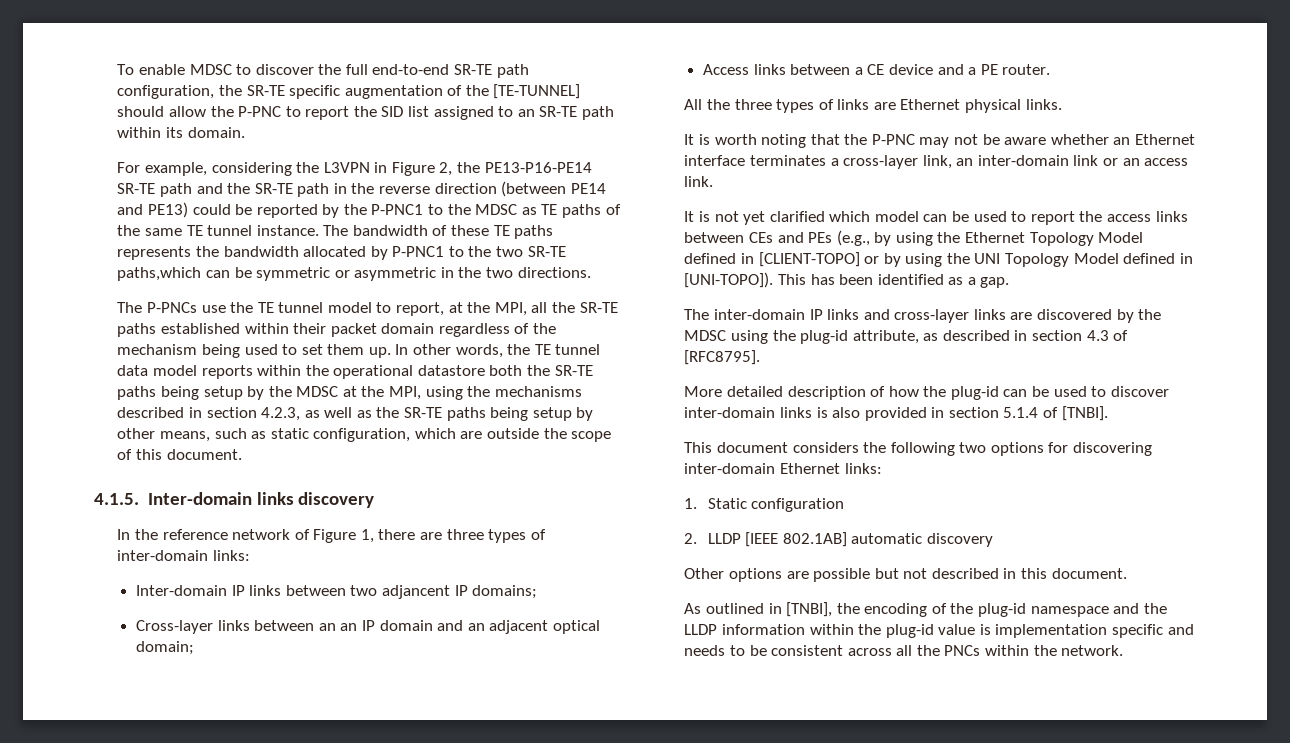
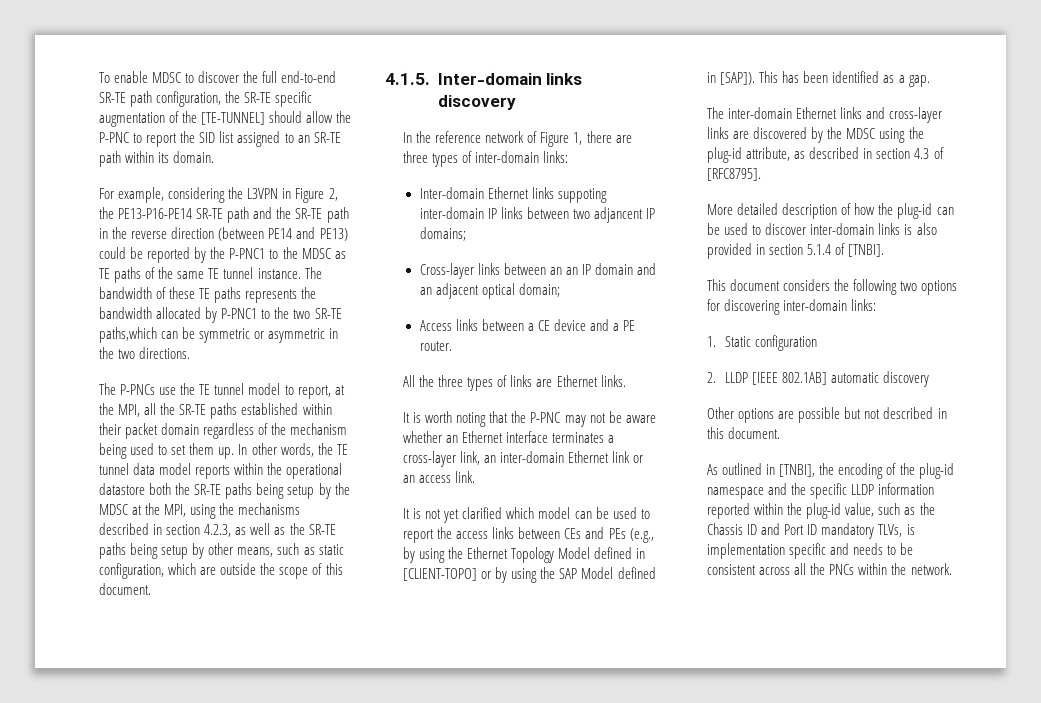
(228, 590) none -> [487,187,607,203] [419,207,484,219] Ethernet links suppoting inter-domain
[965,99,1022,113] physical -> (598, 381) none
(1069, 160) none -> [568,451,610,463] Ethernet
[974,253,1193,267] [684,272,774,288] UNI Topology Model defined in [UNI-TOPO]). -> [559,567,656,579] [707,72,756,85] SAP Model defined in [SAP]).
[809,309,823,320] IP -> [796,107,838,119] Ethernet
[779,463,840,474] Ethernet -> (848, 305) none
(1167, 608) none -> [810,483,848,499] specific
(805, 629) none -> [707,503,751,519] reported
[938,624,976,635] value -> [845,503,935,517] [707,523,903,539] value, such as the Chassis ID and Port ID mandatory TLVs,

